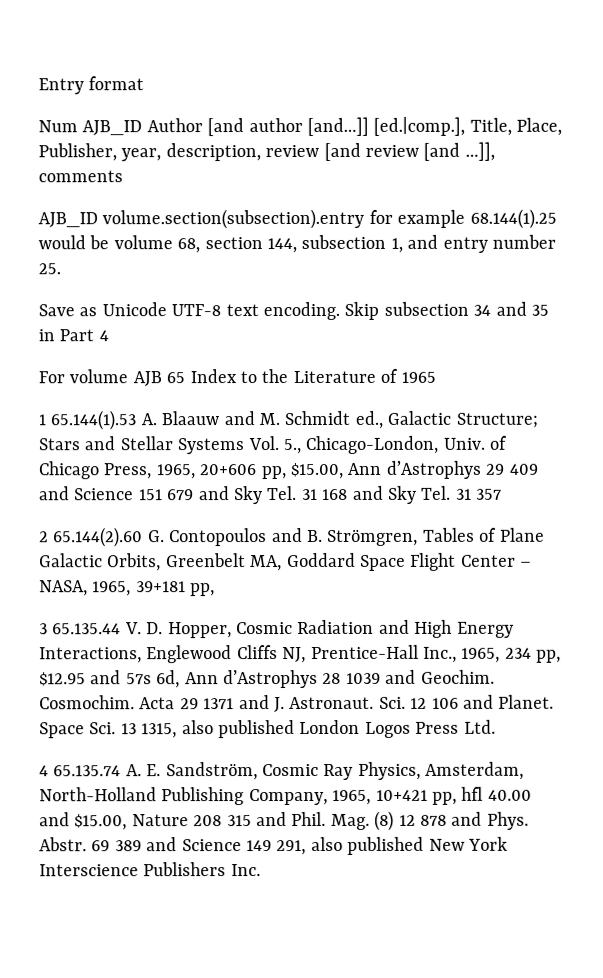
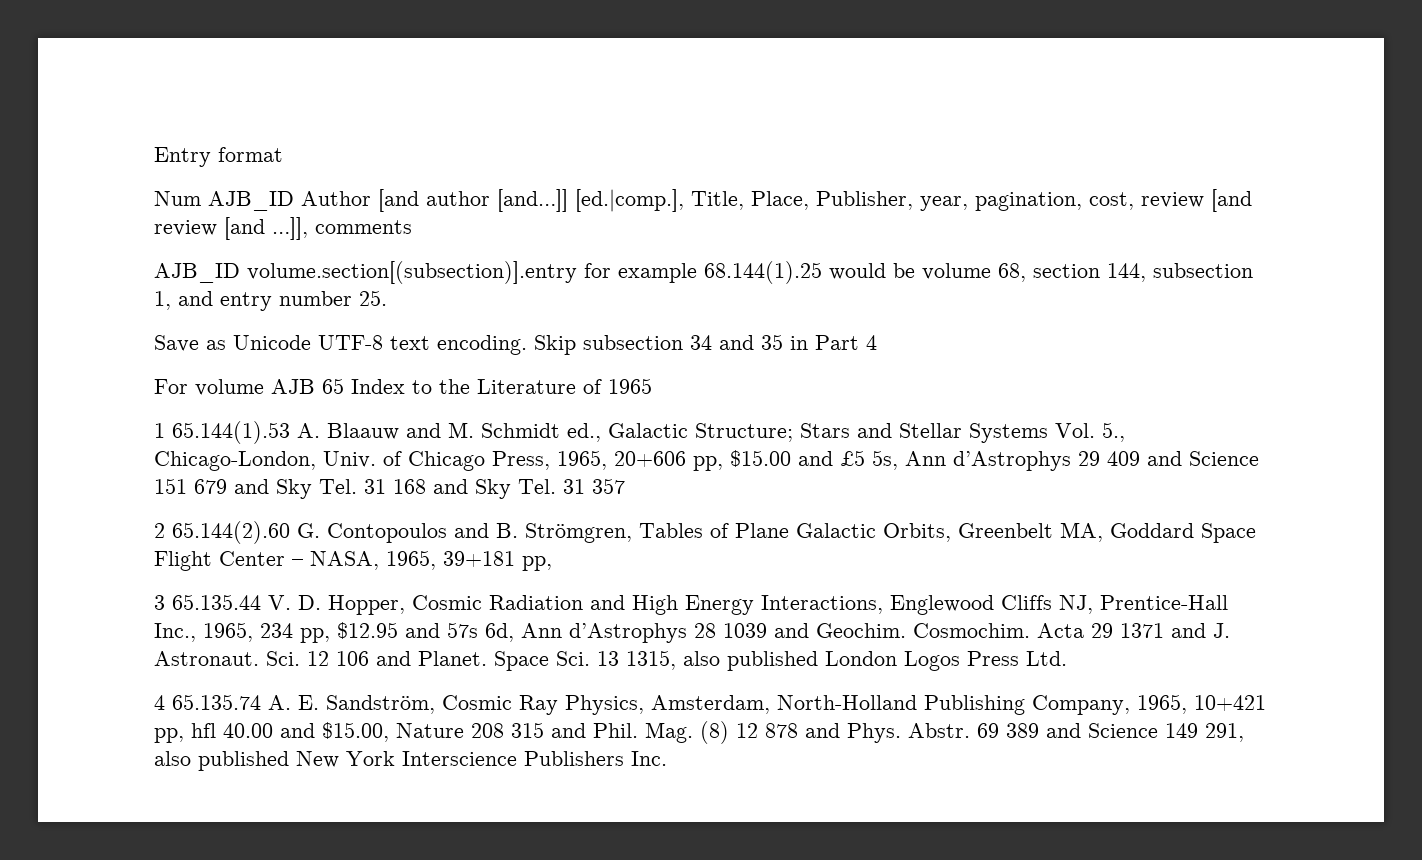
[165,143,261,162] description, -> [975,192,1134,211] pagination, cost,
[102,208,365,230] volume.section(subsection).entry -> [247,261,577,284] volume.section[(subsection)].entry
[290,462,343,480] $15.00, -> [730,450,898,470] $15.00 and £5 5s,

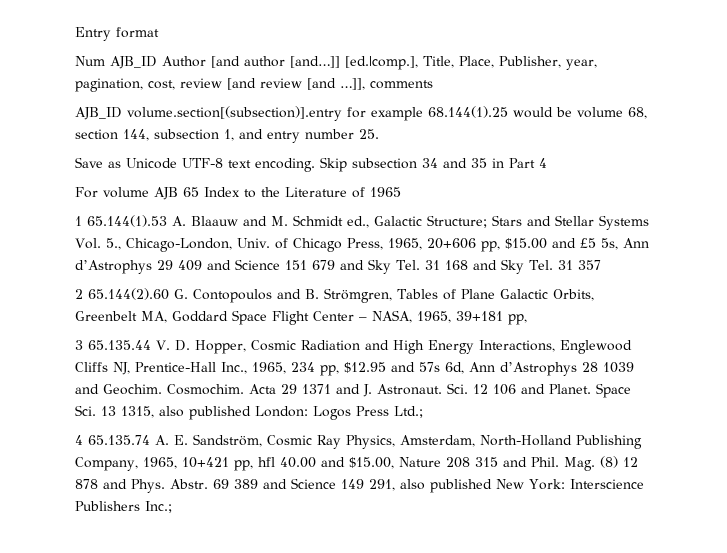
[825,651,897,666] London -> [255,406,308,417] London:
[1026,651,1067,666] Ltd. -> [394,406,423,418] Ltd.;
[346,751,395,766] York -> [529,479,565,490] York:
[631,751,667,766] Inc. -> [145,501,172,513] Inc.;

